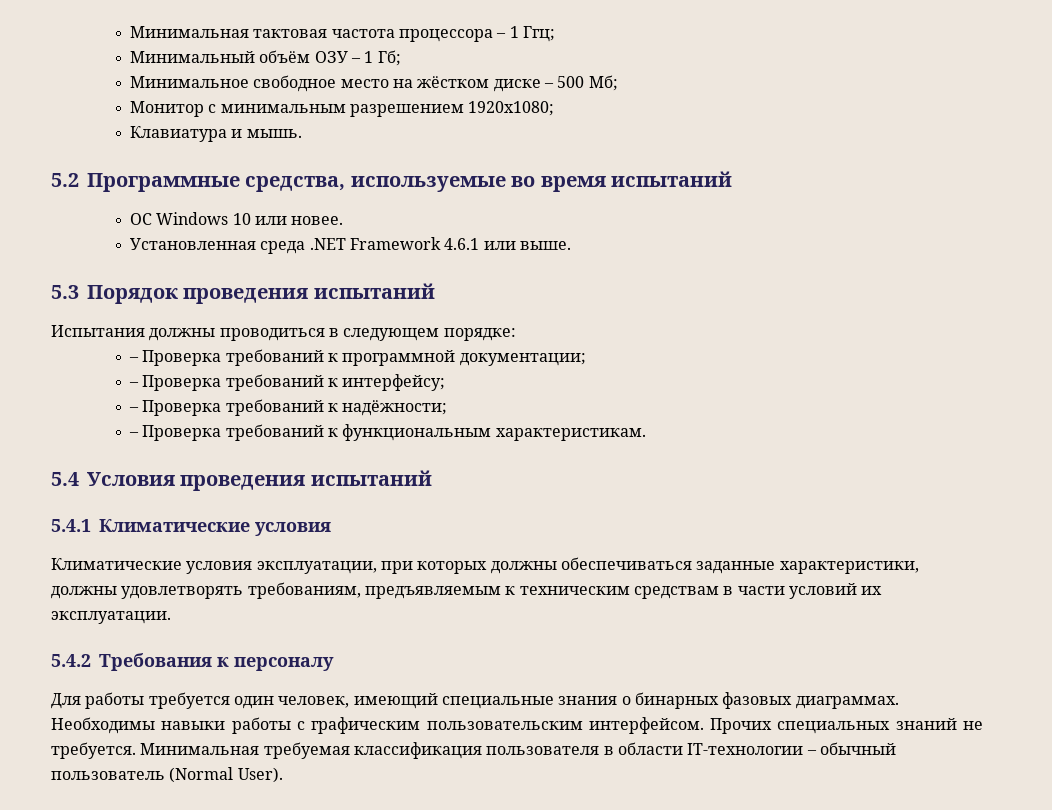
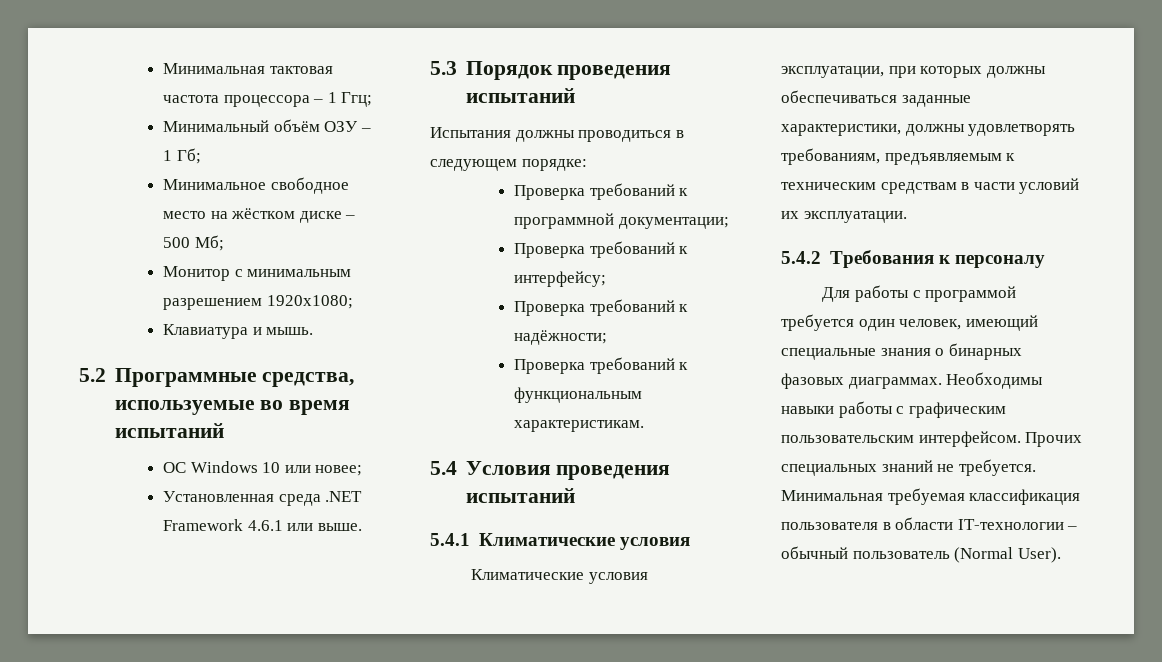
[291,216,344,225] новее. -> [315,465,363,476] новее;
[129,357,140,362] – -> (587, 165) none
[129,382,140,387] – -> (729, 223) none
[129,407,140,412] – -> (606, 279) none
[129,432,140,437] – -> (607, 337) none
(145, 700) none -> [912,286,1017,302] с программой

